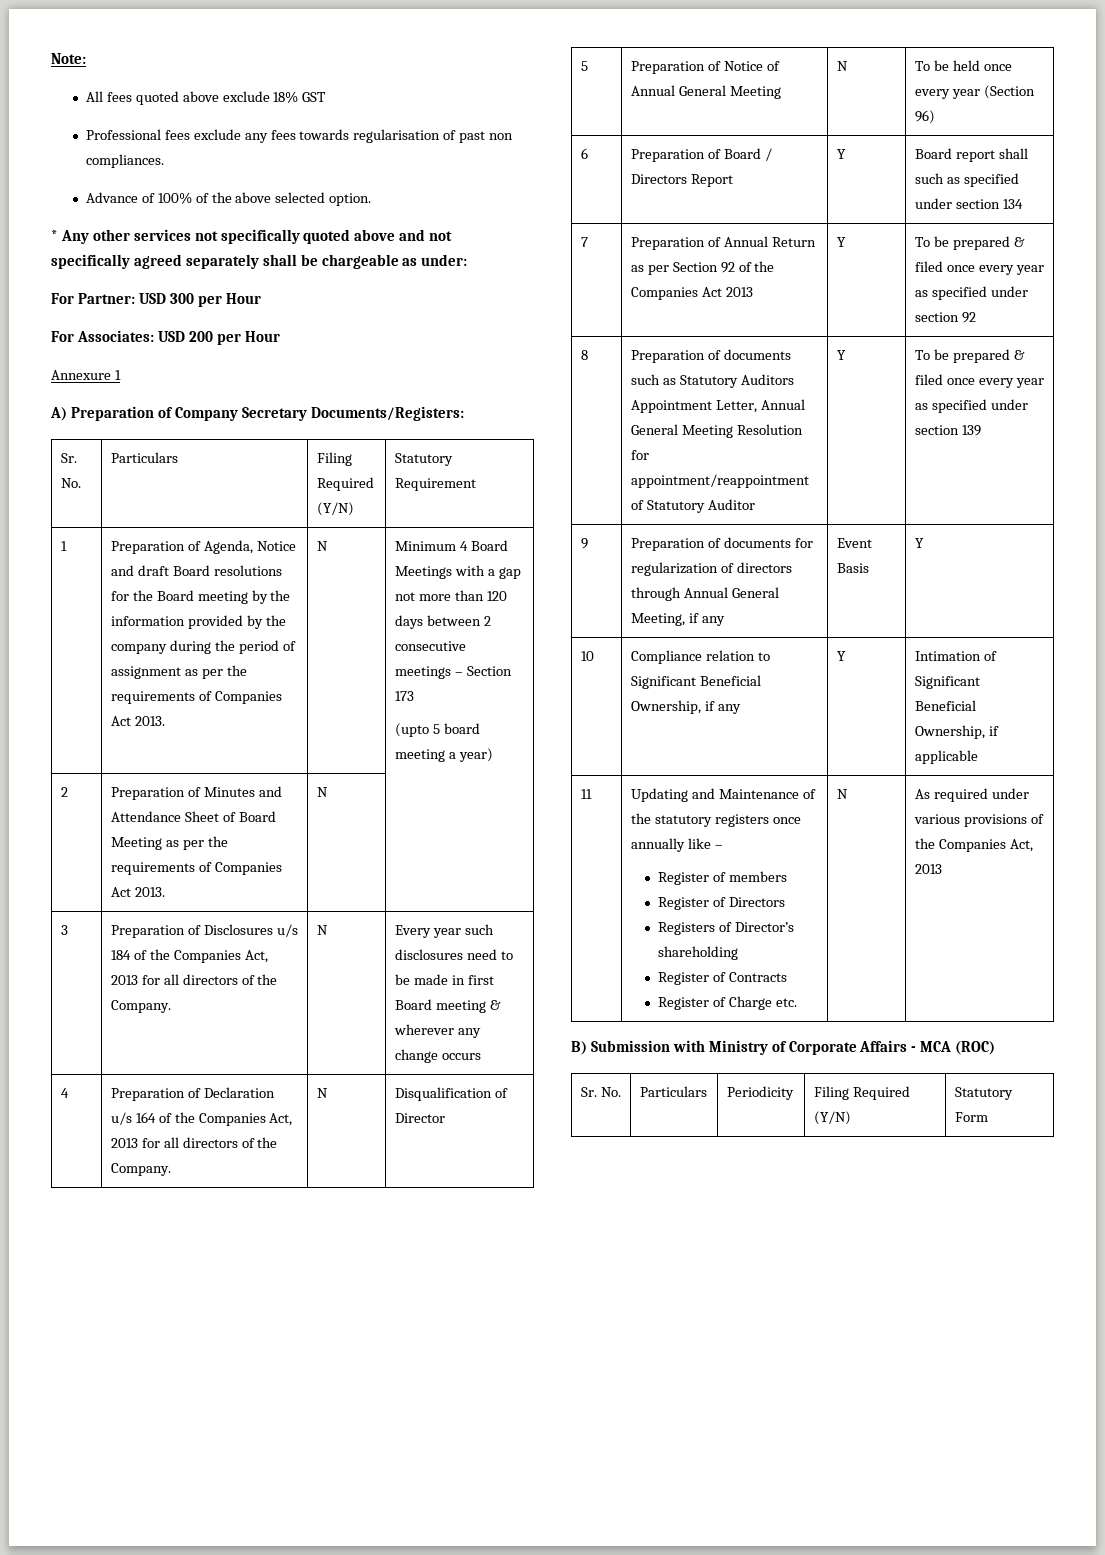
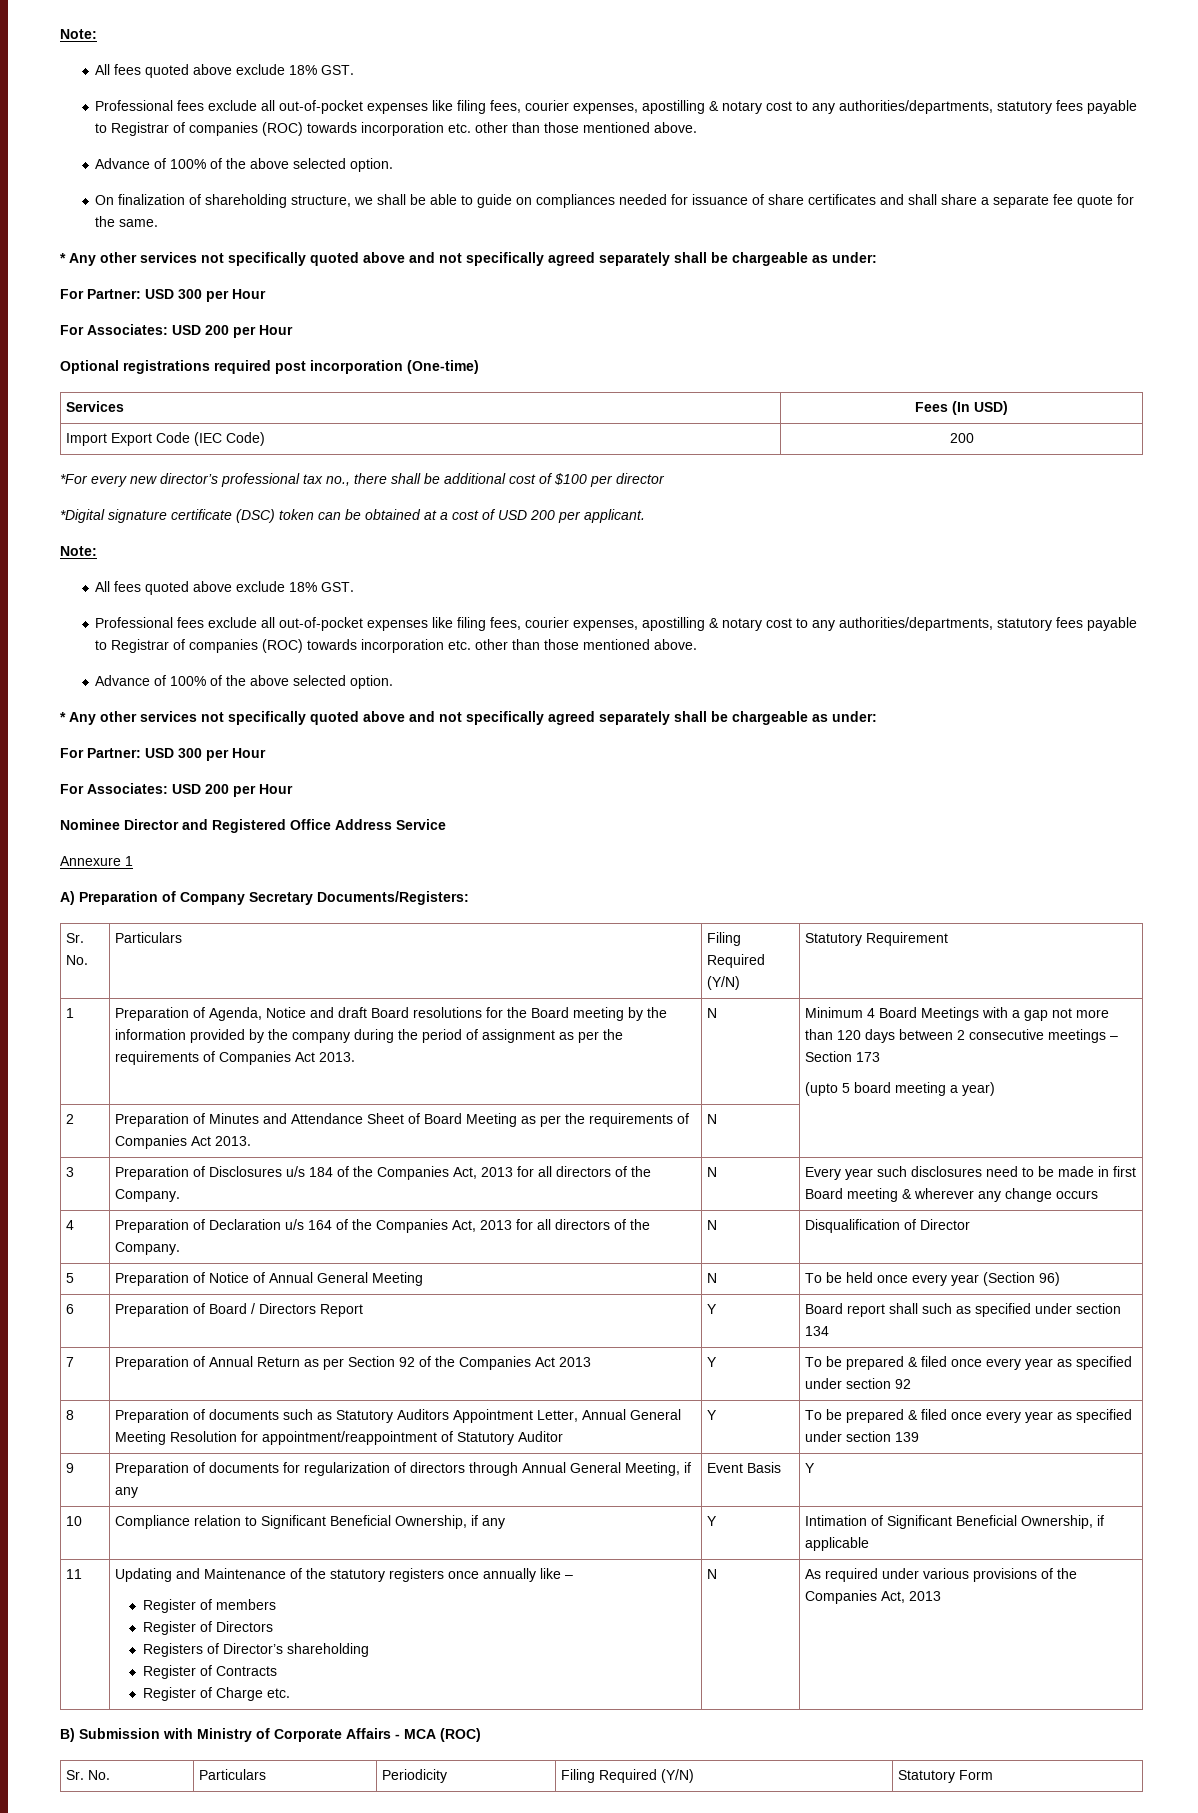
[51,53,86,64] [85,91,327,105] [85,129,514,143] [85,154,164,168] Note: // All fees quoted above exclude 18% GST // Professional fees exclude any fees towards regularisation of past non compliances. -> [60,29,97,39] [95,64,355,78] [95,100,1138,114] [95,122,698,136] [95,158,394,172] [95,194,1135,208] [95,216,159,227] [60,252,877,266] [60,289,266,302] [60,324,293,338] [60,360,479,374] [66,401,125,412] [915,401,1008,415] [66,432,266,446] [949,433,974,443] [60,473,665,487] [60,509,645,523] [60,546,97,556] [95,581,355,595] [95,617,1138,631] [95,639,698,653] Note: // All fees quoted above exclude 18% GST. // Professional fees exclude all out-of-pocket expenses like filing fees, courier expenses, apostilling & notary cost to any authorities/departments, statutory fees payable to Registrar of companies (ROC) towards incorporation etc. other than those mentioned above. // Advance of 100% of the above selected option. // On finalization of shareholding structure, we shall be able to guide on compliances needed for issuance of share certificates and shall share a separate fee quote for the same. // * Any other services not specifically quoted above and not specifically agreed separately shall be chargeable as under: // For Partner: USD 300 per Hour // For Associates: USD 200 per Hour // Optional registrations required post incorporation (One-time) // Services | Fees (In USD) // Import Export Code (IEC Code) | 200 // *For every new director’s professional tax no., there shall be additional cost of $100 per director // *Digital signature certificate (DSC) token can be obtained at a cost of USD 200 per applicant. // Note: // All fees quoted above exclude 18% GST. // Professional fees exclude all out-of-pocket expenses like filing fees, courier expenses, apostilling & notary cost to any authorities/departments, statutory fees payable to Registrar of companies (ROC) towards incorporation etc. other than those mentioned above.
(280, 336) none -> [60,819,446,833] // Nominee Director and Registered Office Address Service

